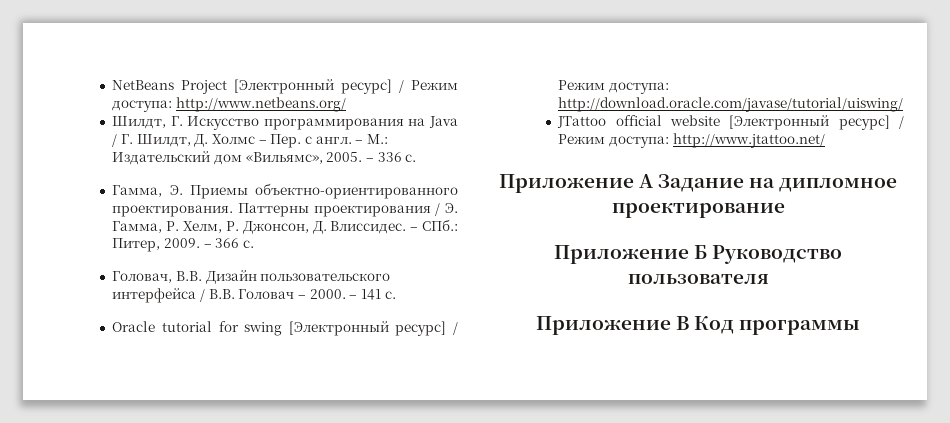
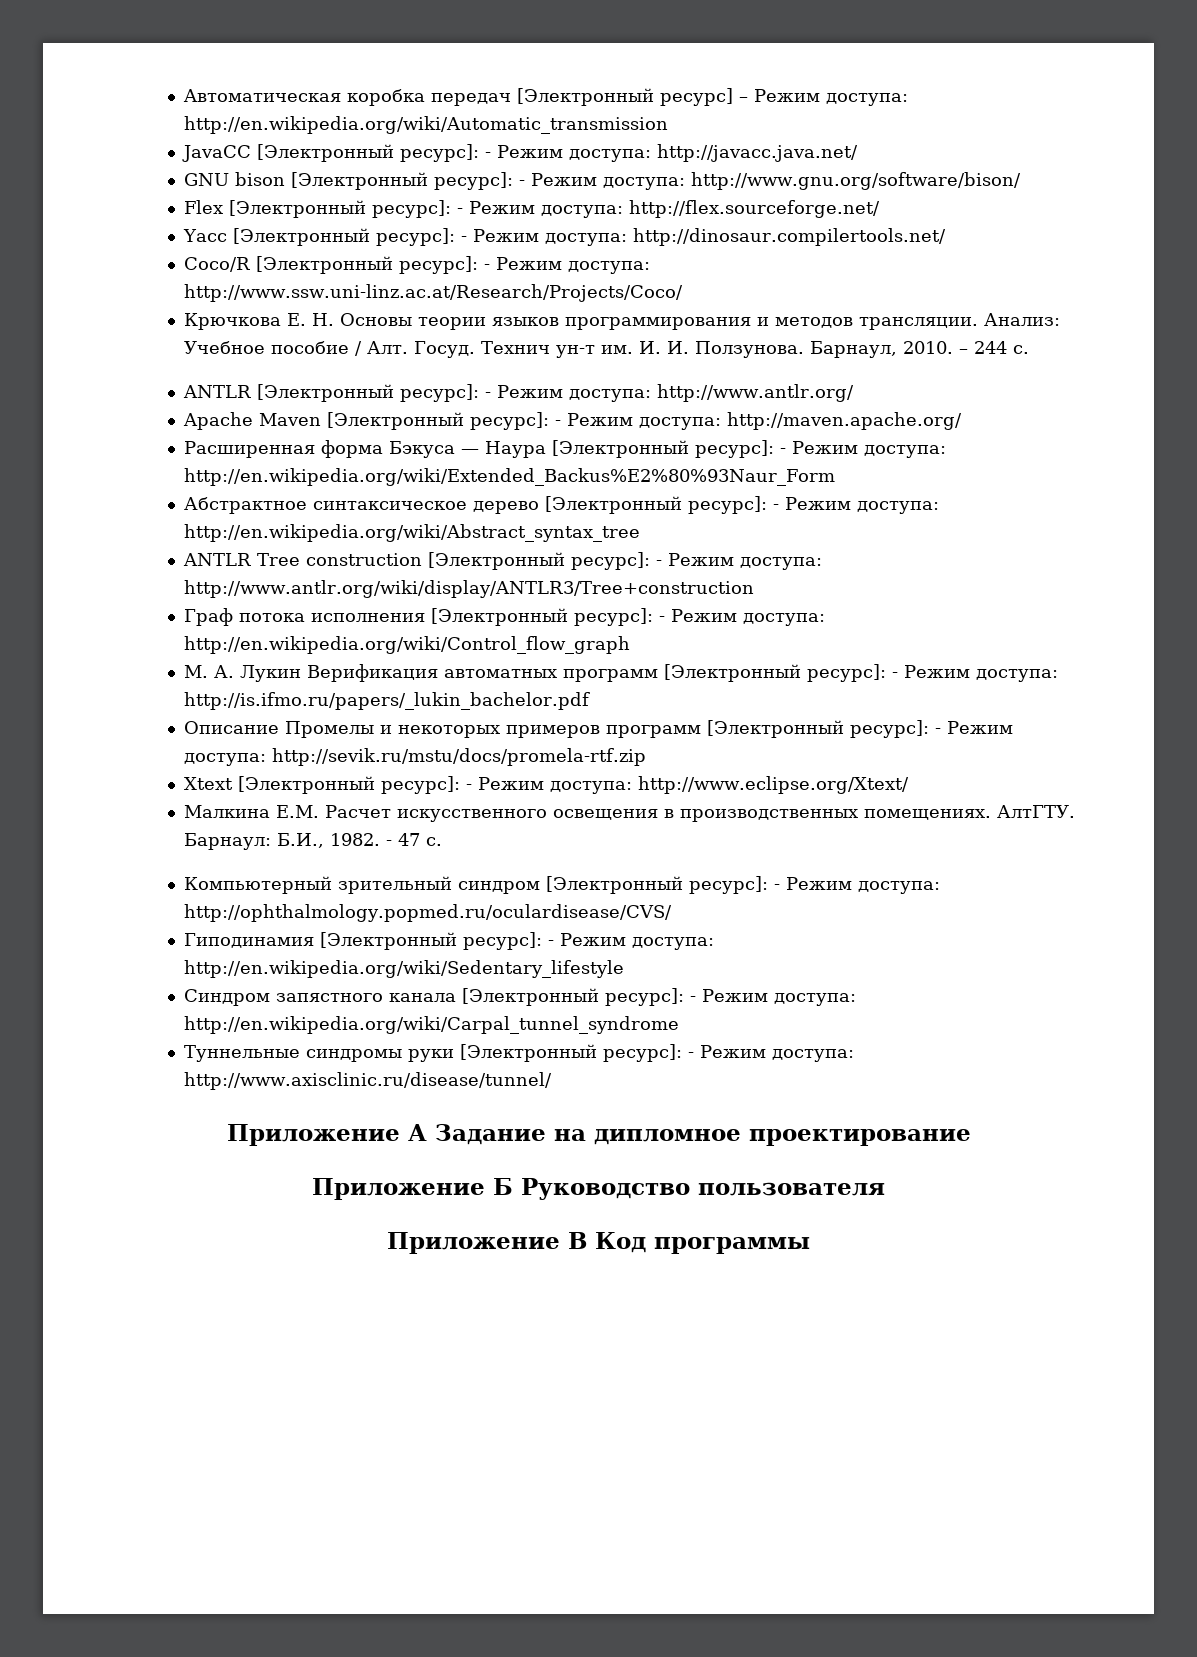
[112,79,459,94] [112,97,346,112] [112,116,458,130] [112,134,388,148] [112,151,417,165] [112,183,458,199] [112,203,458,217] [112,219,458,234] [112,238,254,252] [112,270,391,284] [112,288,396,303] [112,321,458,336] [558,80,669,94] [558,97,904,112] [557,115,904,130] [558,133,825,148] NetBeans Project [Электронный ресурс] / Режим доступа: http://www.netbeans.org/ // Шилдт, Г. Искусство программирования на Java / Г. Шилдт, Д. Холмс – Пер. с англ. – М.: Издательский дом «Вильямс», 2005. – 336 с. // Гамма, Э. Приемы объектно-ориентированного проектирования. Паттерны проектирования / Э. Гамма, Р. Хелм, Р. Джонсон, Д. Влиссидес. – СПб.: Питер, 2009. – 366 с. // Головач, В.В. Дизайн пользовательского интерфейса / В.В. Головач – 2000. – 141 с. // Oracle tutorial for swing [Электронный ресурс] / Режим доступа: http://download.oracle.com/javase/tutorial/uiswing/ // JTattoo official website [Электронный ресурс] / Режим доступа: http://www.jtattoo.net/ -> [183,88,909,106] [184,116,669,134] [182,144,859,162] [184,172,1022,190] [184,200,881,218] [183,228,946,246] [184,256,651,274] [184,284,684,302] [184,313,1061,330] [184,341,1030,358] [183,384,855,402] [183,412,963,430] [184,440,947,458] [184,468,836,486] [184,496,940,514] [184,524,641,542] [183,552,823,570] [184,580,755,598] [184,608,826,626] [184,636,631,654] [184,664,1059,682] [184,692,591,710] [184,720,1014,738] [184,748,647,766] [184,776,910,794] [184,805,1076,822] [184,833,443,850] [184,876,941,894] [184,904,673,922] [184,932,715,950] [184,960,625,978] [184,988,857,1006] [184,1016,680,1034] [184,1044,855,1062] [184,1072,553,1090] Aвтоматическая коробка передач [Электронный ресурс] – Режим доступа: http://en.wikipedia.org/wiki/Automatic_transmission // JavaCC [Электронный ресурс]: - Режим доступа: http://javacc.java.net/ // GNU bison [Электронный ресурс]: - Режим доступа: http://www.gnu.org/software/bison/ // Flex [Электронный ресурс]: - Режим доступа: http://flex.sourceforge.net/ // Yacc [Электронный ресурс]: - Режим доступа: http://dinosaur.compilertools.net/ // Сосо/R [Электронный ресурс]: - Режим доступа: http://www.ssw.uni-linz.ac.at/Research/Projects/Coco/ // Крючкова Е. Н. Основы теории языков программирования и методов трансляции. Анализ: Учебное пособие / Алт. Госуд. Технич ун-т им. И. И. Ползунова. Барнаул, 2010. – 244 с. // ANTLR [Электронный ресурс]: - Режим доступа: http://www.antlr.org/ // Apache Maven [Электронный ресурс]: - Режим доступа: http://maven.apache.org/ // Расширенная форма Бэкуса — Наура [Электронный ресурс]: - Режим доступа: http://en.wikipedia.org/wiki/Extended_Backus%E2%80%93Naur_Form // Абстрактное синтаксическое дерево [Электронный ресурс]: - Режим доступа: http://en.wikipedia.org/wiki/Abstract_syntax_tree // ANTLR Tree construction [Электронный ресурс]: - Режим доступа: http://www.antlr.org/wiki/display/ANTLR3/Tree+construction // Граф потока исполнения [Электронный ресурс]: - Режим доступа: http://en.wikipedia.org/wiki/Control_flow_graph // М. А. Лукин Верификация автоматных программ [Электронный ресурс]: - Режим доступа: http://is.ifmo.ru/papers/_lukin_bachelor.pdf // Описание Промелы и некоторых примеров программ [Электронный ресурс]: - Режим доступа: http://sevik.ru/mstu/docs/promela-rtf.zip // Xtext [Электронный ресурс]: - Режим доступа: http://www.eclipse.org/Xtext/ // Малкина Е.М. Расчет искусственного освещения в производственных помещениях. АлтГТУ. Барнаул: Б.И., 1982. - 47 с. // Компьютерный зрительный синдром [Электронный ресурс]: - Режим доступа: http://ophthalmology.popmed.ru/oculardisease/CVS/ // Гиподинамия [Электронный ресурс]: - Режим доступа: http://en.wikipedia.org/wiki/Sedentary_lifestyle // Синдром запястного канала [Электронный ресурс]: - Режим доступа: http://en.wikipedia.org/wiki/Carpal_tunnel_syndrome // Туннельные синдромы руки [Электронный ресурс]: - Режим доступа: http://www.axisclinic.ru/disease/tunnel/

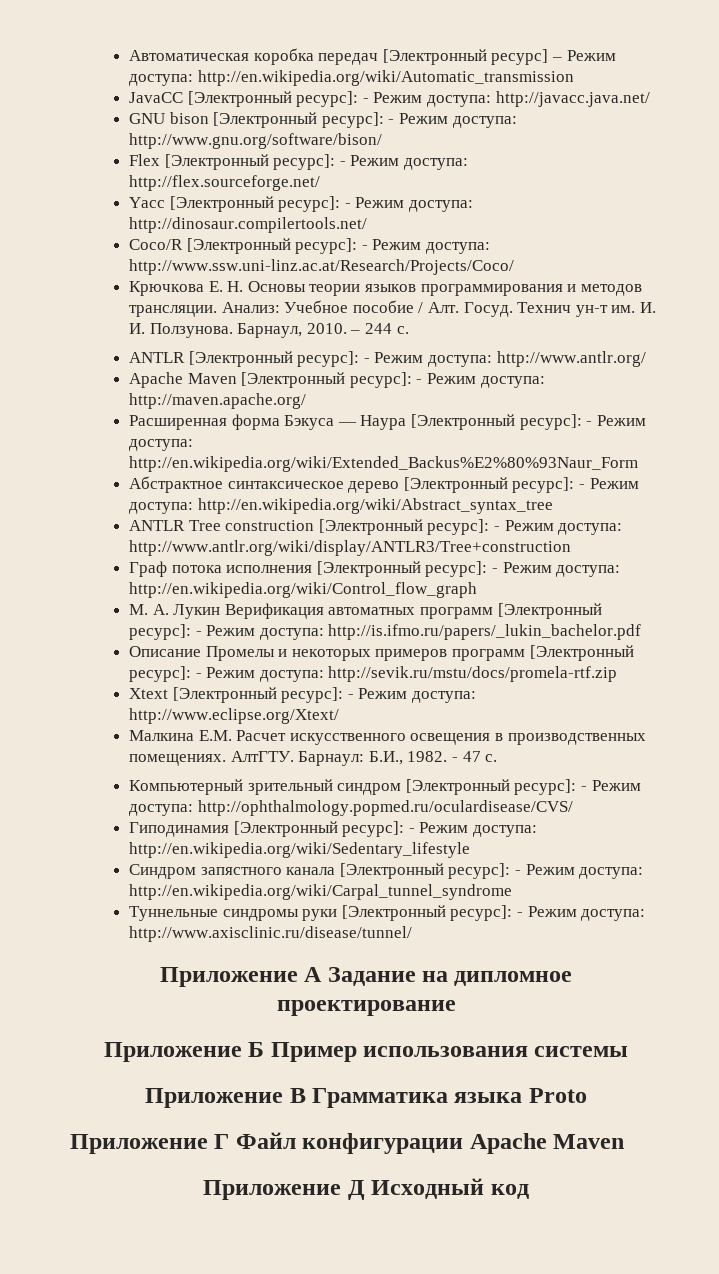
[521,1178,885,1200] Руководство пользователя -> [270,1042,629,1062] Пример использования системы
[595,1232,810,1254] Код программы -> [312,1088,587,1108] [70,1132,625,1154] [203,1178,529,1200] Грамматика языка Proto // Приложение Г Файл конфигурации Apache Maven // Приложение Д Исходный код

